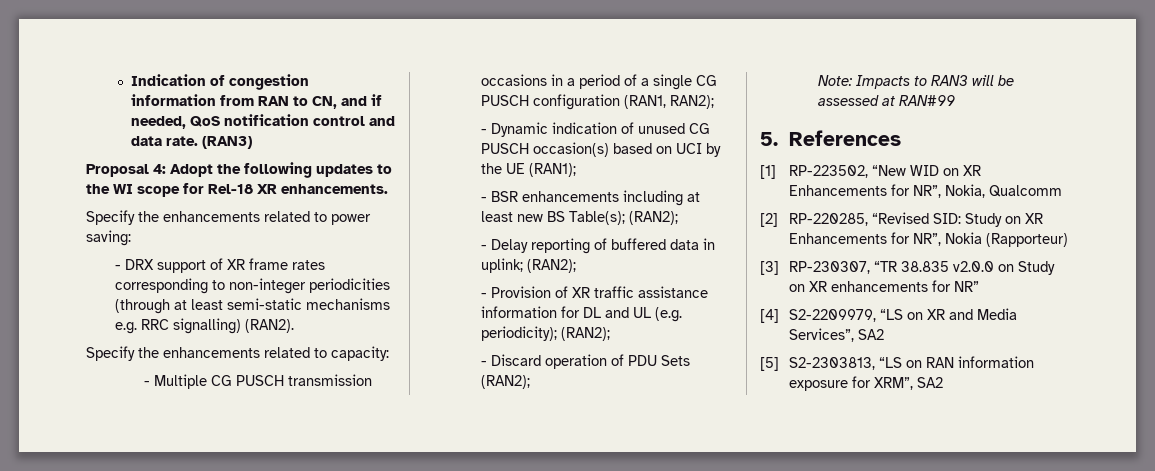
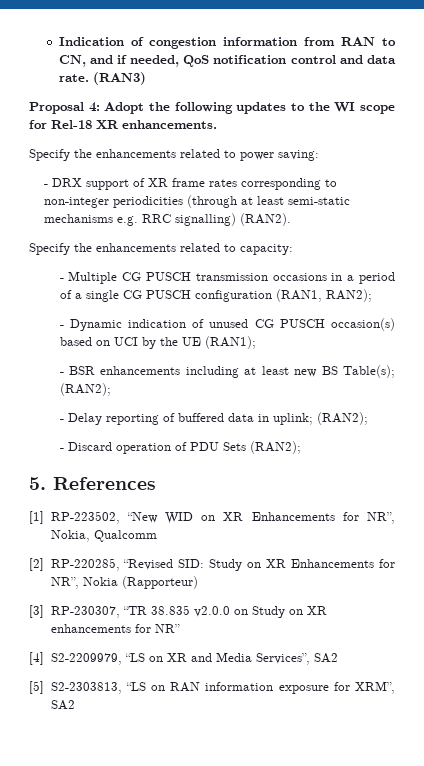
[480,286,708,298] [480,306,682,322] [480,326,610,341] // - Provision of XR traffic assistance information for DL and UL (e.g. periodicity); (RAN2); -> (368, 418) none
[817,75,1014,89] [817,95,955,106] // Note: Impacts to RAN3 will be assessed at RAN#99 -> (301, 447) none

